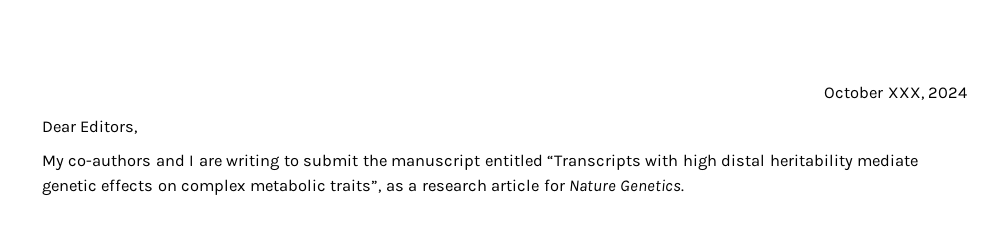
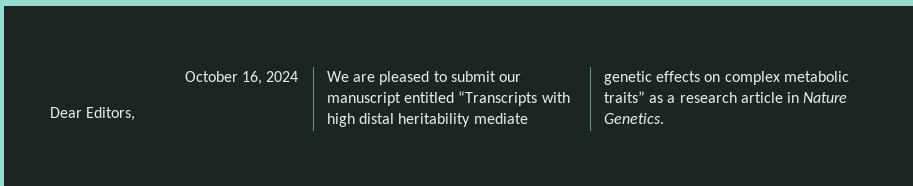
[887,87,924,100] XXX, -> [241,71,262,85] 16,
[42,154,281,171] My co-authors and I are writing -> [327,71,430,85] We are pleased
[362,154,387,167] the -> [498,74,521,82] our
[330,179,382,193] traits”, -> [604,91,645,103] traits”
[543,179,565,192] for -> [786,92,799,103] in

